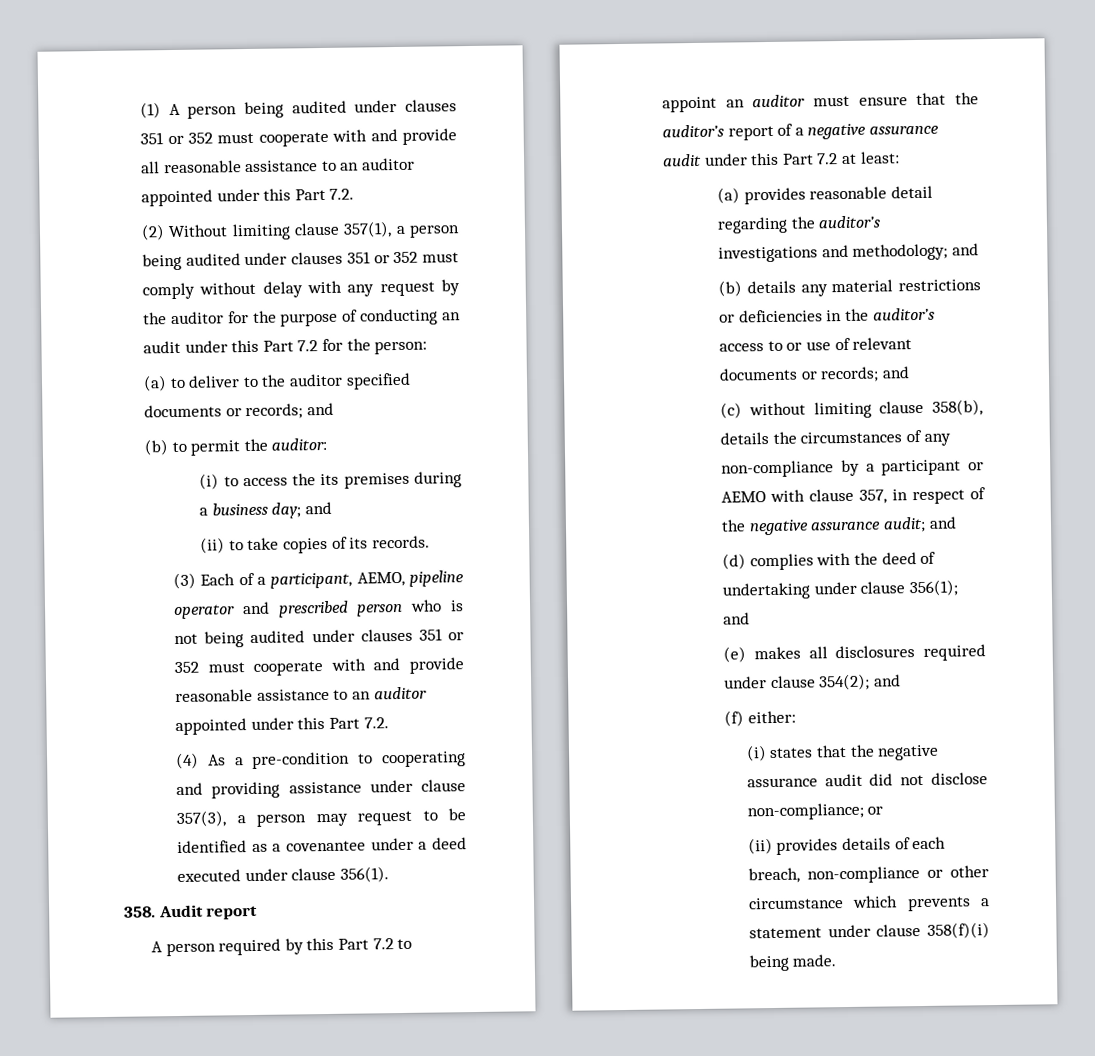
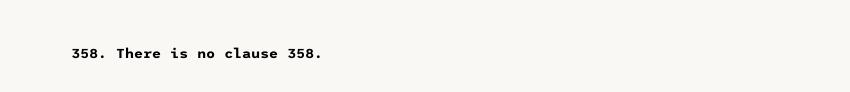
[140,99,457,119] [140,128,458,147] [141,157,416,174] [141,188,355,207] [141,221,460,241] [142,251,459,271] [142,279,460,300] [143,308,462,327] [143,338,428,355] [143,372,411,392] [144,402,334,420] [144,437,328,456] [199,471,462,490] [199,501,333,519] [200,535,430,554] [173,570,464,590] [174,599,465,620] [174,628,464,648] [174,657,464,676] [175,686,427,703] [175,717,389,736] [175,751,466,770] [176,779,466,799] [176,808,466,828] [177,837,467,854] [177,866,389,883] [124,904,259,920] [151,937,413,957] [662,92,979,113] [662,123,940,141] [662,151,900,167] [717,185,934,205] [717,215,881,234] [718,243,980,263] [718,279,981,297] [719,307,935,323] [719,337,913,352] [719,366,911,383] [720,399,983,419] [720,429,951,446] [721,459,984,478] [721,487,986,505] [721,516,957,536] [722,551,937,571] [722,579,959,600] [723,612,751,625] [723,644,986,663] [724,673,902,691] [724,710,796,727] [745,744,940,762] [746,772,988,788] [746,802,884,821] [747,836,947,855] [747,865,989,884] [747,895,990,912] [748,922,990,939] [748,954,837,972] (1) A person being audited under clauses 351 or 352 must cooperate with and provide all reasonable assistance to an auditor appointed under this Part 7.2. // (2) Without limiting clause 357(1), a person being audited under clauses 351 or 352 must comply without delay with any request by the auditor for the purpose of conducting an audit under this Part 7.2 for the person: // (a) to deliver to the auditor specified documents or records; and // (b) to permit the auditor: // (i) to access the its premises during a business day; and // (ii) to take copies of its records. // (3) Each of a participant, AEMO, pipeline operator and prescribed person who is not being audited under clauses 351 or 352 must cooperate with and provide reasonable assistance to an auditor appointed under this Part 7.2. // (4) As a pre-condition to cooperating and providing assistance under clause 357(3), a person may request to be identified as a covenantee under a deed executed under clause 356(1). // 358. Audit report // A person required by this Part 7.2 to appoint an auditor must ensure that the auditor’s report of a negative assurance audit under this Part 7.2 at least: // (a) provides reasonable detail regarding the auditor’s investigations and methodology; and // (b) details any material restrictions or deficiencies in the auditor’s access to or use of relevant documents or records; and // (c) without limiting clause 358(b), details the circumstances of any non-compliance by a participant or AEMO with clause 357, in respect of the negative assurance audit; and // (d) complies with the deed of undertaking under clause 356(1); and // (e) makes all disclosures required under clause 354(2); and // (f) either: // (i) states that the negative assurance audit did not disclose non-compliance; or // (ii) provides details of each breach, non-compliance or other circumstance which prevents a statement under clause 358(f)(i) being made. -> [71,47,323,59] 358. There is no clause 358.

